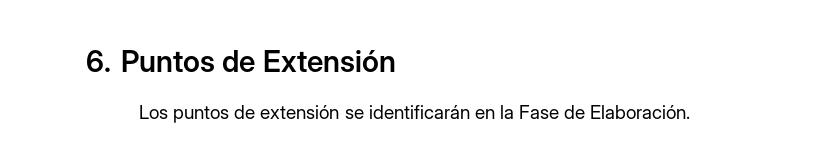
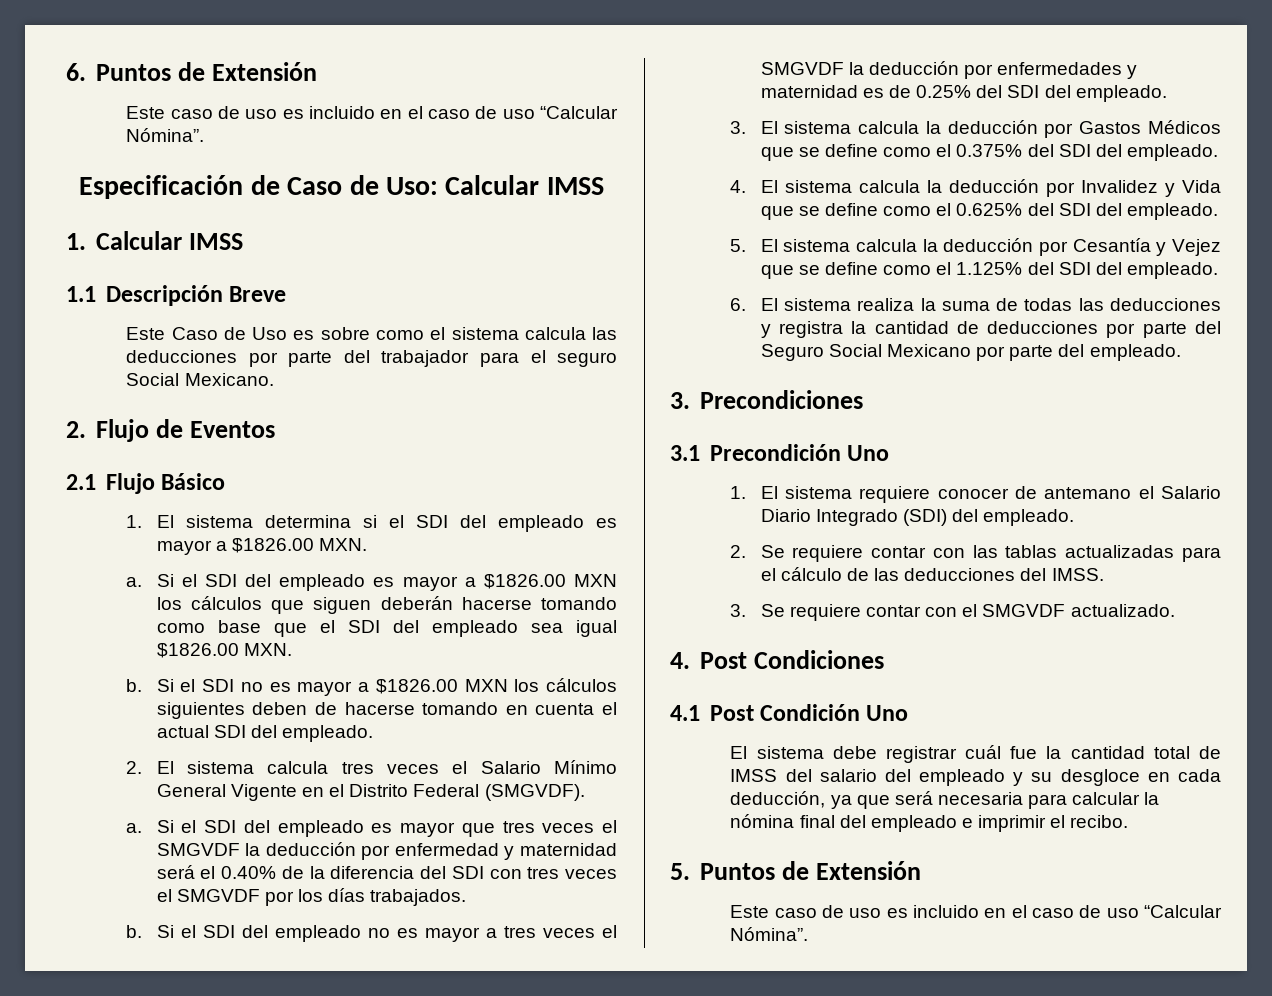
[138,105,691,123] Los puntos de extensión se identificarán en la Fase de Elaboración. -> [126,106,618,119] [126,128,205,142] [79,175,604,199] [66,231,244,250] [66,285,286,306] [126,327,617,340] [126,350,617,367] [126,373,274,386] [66,419,276,442] [66,473,225,494] [126,515,618,532] [156,538,368,555] [126,574,618,591] [156,596,617,614] [156,620,617,637] [156,643,292,658] [126,678,617,696] [156,702,618,719] [156,725,374,742] [126,760,618,774] [156,784,585,801] [126,820,617,837] [156,842,618,860] [156,865,618,879] [156,888,467,906] [126,925,617,942] [760,61,1138,79] [760,85,1167,102] [730,120,1221,138] [760,144,1218,161] [730,179,1221,197] [760,203,1218,220] [730,238,1221,256] [760,262,1218,279] [730,298,1221,311] [760,321,1221,338] [760,344,1181,361] [670,390,864,409] [670,444,889,461] [730,486,1222,503] [760,509,1075,526] [730,545,1221,562] [760,567,1104,581] [730,604,1175,621] [670,650,885,669] [670,704,909,721] [730,745,1221,763] [730,769,1221,786] [730,791,1160,809] [730,814,1129,832] [670,861,922,880] [730,905,1222,918] [730,927,809,941] Este caso de uso es incluido en el caso de uso “Calcular Nómina”. // Especificación de Caso de Uso: Calcular IMSS // 1. Calcular IMSS // 1.1 Descripción Breve // Este Caso de Uso es sobre como el sistema calcula las deducciones por parte del trabajador para el seguro Social Mexicano. // 2. Flujo de Eventos // 2.1 Flujo Básico // 1. El sistema determina si el SDI del empleado es mayor a $1826.00 MXN. // a. Si el SDI del empleado es mayor a $1826.00 MXN los cálculos que siguen deberán hacerse tomando como base que el SDI del empleado sea igual $1826.00 MXN. // b. Si el SDI no es mayor a $1826.00 MXN los cálculos siguientes deben de hacerse tomando en cuenta el actual SDI del empleado. // 2. El sistema calcula tres veces el Salario Mínimo General Vigente en el Distrito Federal (SMGVDF). // a. Si el SDI del empleado es mayor que tres veces el SMGVDF la deducción por enfermedad y maternidad será el 0.40% de la diferencia del SDI con tres veces el SMGVDF por los días trabajados. // b. Si el SDI del empleado no es mayor a tres veces el SMGVDF la deducción por enfermedades y maternidad es de 0.25% del SDI del empleado. // 3. El sistema calcula la deducción por Gastos Médicos que se define como el 0.375% del SDI del empleado. // 4. El sistema calcula la deducción por Invalidez y Vida que se define como el 0.625% del SDI del empleado. // 5. El sistema calcula la deducción por Cesantía y Vejez que se define como el 1.125% del SDI del empleado. // 6. El sistema realiza la suma de todas las deducciones y registra la cantidad de deducciones por parte del Seguro Social Mexicano por parte del empleado. // 3. Precondiciones // 3.1 Precondición Uno // 1. El sistema requiere conocer de antemano el Salario Diario Integrado (SDI) del empleado. // 2. Se requiere contar con las tablas actualizadas para el cálculo de las deducciones del IMSS. // 3. Se requiere contar con el SMGVDF actualizado. // 4. Post Condiciones // 4.1 Post Condición Uno // El sistema debe registrar cuál fue la cantidad total de IMSS del salario del empleado y su desgloce en cada deducción, ya que será necesaria para calcular la nómina final del empleado e imprimir el recibo. // 5. Puntos de Extensión // Este caso de uso es incluido en el caso de uso “Calcular Nómina”.

